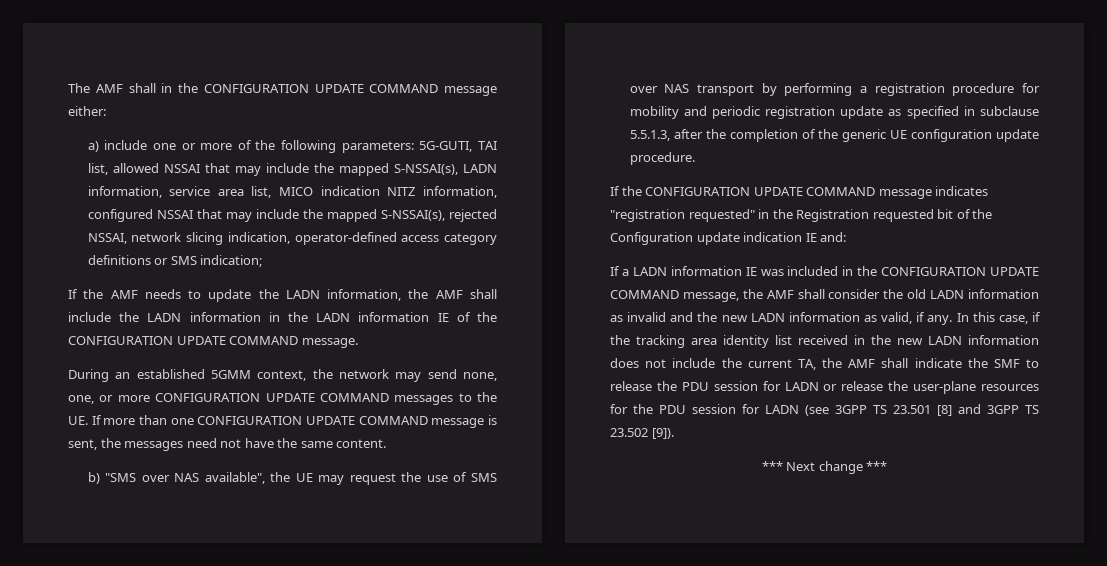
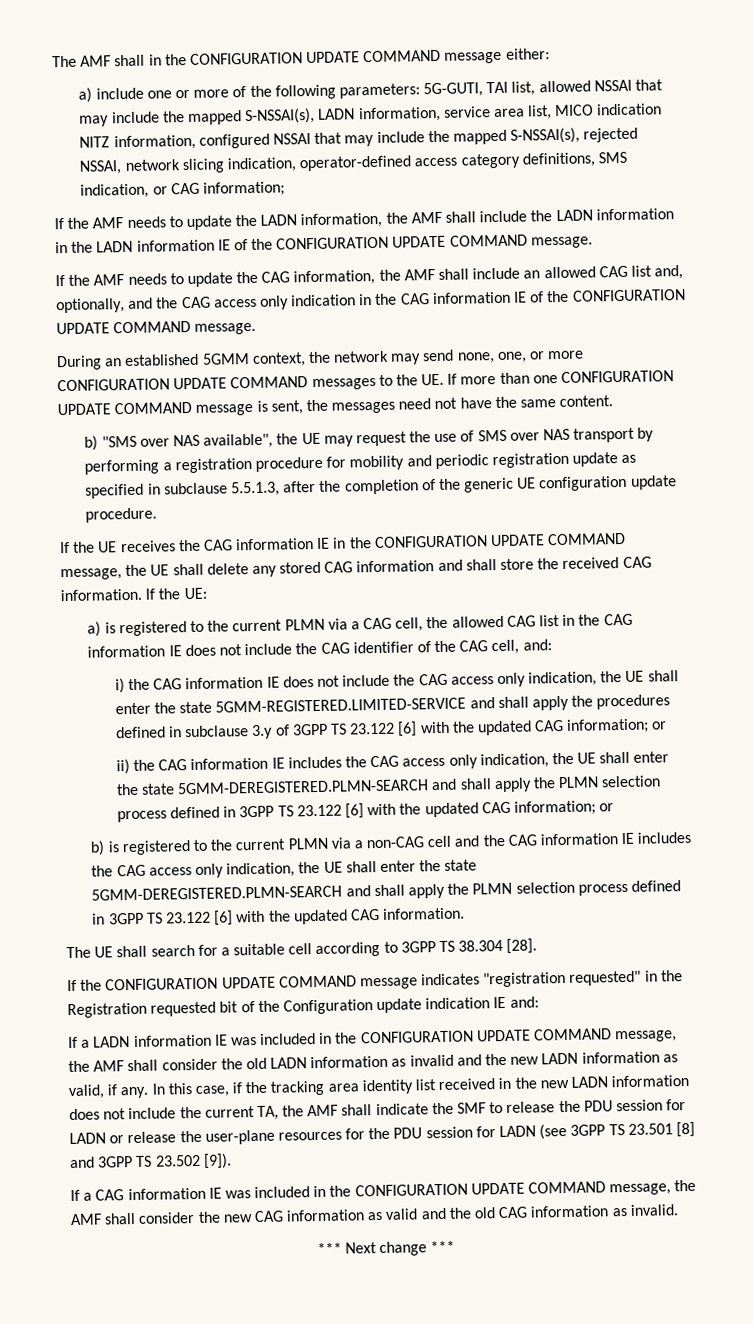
[87,255,263,267] definitions or SMS indication; -> [521,151,627,168] [80,181,285,199] definitions, SMS indication, or CAG information;
(358, 343) none -> [55,264,684,288] [56,288,686,314] [56,320,257,335] // If the AMF needs to update the CAG information, the AMF shall include an allowed CAG list and, optionally, and the CAG access only indication in the CAG information IE of the CONFIGURATION UPDATE COMMAND message.
(695, 158) none -> [60,532,627,554] [60,556,652,581] [60,587,207,602] [87,613,633,637] [87,639,552,658] [114,670,679,694] [114,694,671,715] [115,718,668,740] [115,751,670,775] [115,775,662,796] [116,800,615,823] [90,831,692,856] [91,859,478,878] [91,880,681,901] [92,907,466,926] [66,938,538,959] // If the UE receives the CAG information IE in the CONFIGURATION UPDATE COMMAND message, the UE shall delete any stored CAG information and shall store the received CAG information. If the UE: // a) is registered to the current PLMN via a CAG cell, the allowed CAG list in the CAG information IE does not include the CAG identifier of the CAG cell, and: // i) the CAG information IE does not include the CAG access only indication, the UE shall enter the state 5GMM-REGISTERED.LIMITED-SERVICE and shall apply the procedures defined in subclause 3.y of 3GPP TS 23.122 [6] with the updated CAG information; or // ii) the CAG information IE includes the CAG access only indication, the UE shall enter the state 5GMM-DEREGISTERED.PLMN-SEARCH and shall apply the PLMN selection process defined in 3GPP TS 23.122 [6] with the updated CAG information; or // b) is registered to the current PLMN via a non-CAG cell and the CAG information IE includes the CAG access only indication, the UE shall enter the state 5GMM-DEREGISTERED.PLMN-SEARCH and shall apply the PLMN selection process defined in 3GPP TS 23.122 [6] with the updated CAG information. // The UE shall search for a suitable cell according to 3GPP TS 38.304 [28].
(674, 433) none -> [70,1179,697,1202] [70,1204,679,1226] // If a CAG information IE was included in the CONFIGURATION UPDATE COMMAND message, the AMF shall consider the new CAG information as valid and the old CAG information as invalid.

